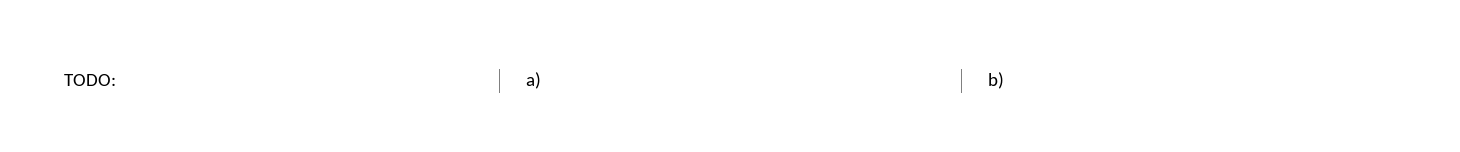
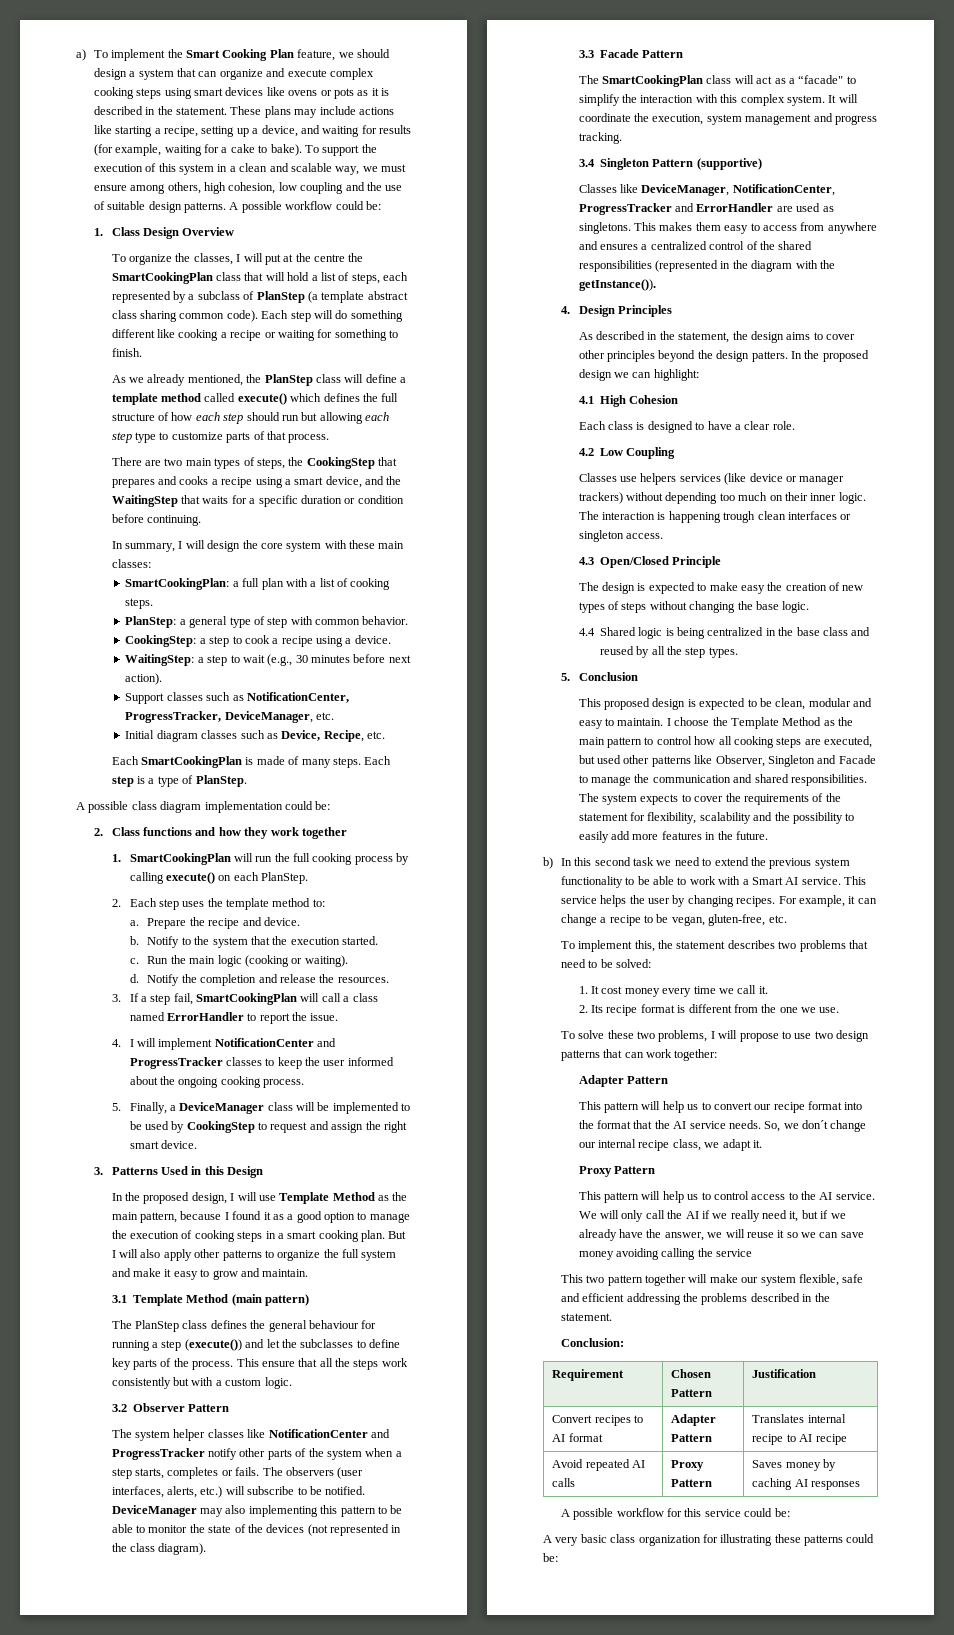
[64,74,116,86] [526,72,541,89] [988,72,1004,89] TODO: // a) // b) -> [76,49,390,61] [93,68,374,80] [93,87,389,99] [93,106,394,118] [93,125,411,137] [93,144,377,156] [93,163,406,175] [93,182,403,194] [93,201,381,213] [93,227,235,239] [111,253,364,265] [111,272,409,284] [111,291,408,303] [111,310,403,322] [111,329,399,341] [111,348,142,357] [111,374,407,386] [111,393,399,405] [111,412,390,424] [111,431,330,443] [111,457,398,469] [111,476,402,488] [111,495,404,507] [111,514,202,526] [111,540,405,552] [111,559,151,568] [125,578,391,590] [125,598,154,609] [125,616,409,628] [125,635,391,647] [125,654,411,666] [125,673,163,685] [125,692,349,704] [125,711,335,723] [125,730,386,742] [111,756,392,768] [111,775,247,787] [76,801,331,813] [93,827,347,839] [111,853,410,865] [129,872,309,884] [111,898,325,910] [129,917,300,929] [129,936,379,948] [129,955,348,967] [129,974,389,986] [111,993,378,1005] [129,1012,339,1024] [111,1038,337,1050] [129,1057,394,1069] [129,1076,305,1088] [111,1102,411,1114] [129,1121,407,1133] [129,1140,197,1149] [93,1166,264,1178] [111,1192,408,1204] [111,1211,410,1223] [111,1230,407,1242] [111,1249,397,1261] [111,1268,309,1280] [111,1294,310,1306] [111,1320,377,1332] [111,1339,401,1351] [111,1358,408,1370] [111,1377,292,1389] [111,1403,230,1412] [111,1429,390,1441] [111,1448,402,1460] [111,1467,364,1479] [111,1486,366,1498] [111,1505,403,1517] [111,1524,402,1536] [111,1543,207,1555] [578,49,684,58] [578,75,856,87] [578,94,858,106] [578,113,877,125] [578,132,622,144] [578,158,762,170] [578,184,835,196] [578,203,834,215] [578,222,877,234] [578,241,813,250] [578,260,835,272] [578,279,656,291] [560,305,673,317] [578,331,856,343] [578,350,869,362] [578,369,699,381] [578,395,679,407] [578,421,795,433] [578,447,676,459] [578,473,845,485] [578,492,866,504] [578,511,852,523] [578,530,664,542] [578,556,722,568] [578,582,864,594] [578,601,810,613] [578,627,871,639] [599,646,738,658] [560,672,638,681] [578,698,873,710] [578,717,854,729] [578,736,873,748] [578,755,876,767] [578,774,867,786] [578,793,841,805] [578,812,855,824] [578,831,768,843] [543,857,850,869] [560,876,866,888] [560,895,877,907] [560,914,787,926] [560,940,868,952] [560,959,651,968] [578,985,768,997] [578,1004,840,1016] [560,1030,869,1042] [560,1049,718,1061] [578,1075,669,1087] [578,1101,863,1113] [578,1120,867,1132] [578,1139,762,1151] [578,1166,656,1177] [578,1191,875,1203] [578,1210,846,1222] [578,1229,864,1241] [578,1248,753,1260] [560,1274,864,1286] [560,1293,830,1305] [560,1313,612,1321] [560,1338,624,1347] [552,1369,625,1381] [671,1369,712,1378] [671,1389,713,1397] [752,1369,817,1378] [552,1415,644,1426] [552,1433,603,1442] [671,1414,717,1426] [671,1434,713,1442] [752,1414,846,1423] [752,1434,847,1445] [552,1459,646,1471] [552,1478,576,1487] [671,1460,705,1471] [671,1479,713,1487] [752,1459,837,1471] [752,1478,861,1490] [560,1508,790,1520] [543,1534,875,1546] [543,1553,558,1562] a) To implement the Smart Cooking Plan feature, we should design a system that can organize and execute complex cooking steps using smart devices like ovens or pots as it is described in the statement. These plans may include actions like starting a recipe, setting up a device, and waiting for results (for example, waiting for a cake to bake). To support the execution of this system in a clean and scalable way, we must ensure among others, high cohesion, low coupling and the use of suitable design patterns. A possible workflow could be: // 1. Class Design Overview // To organize the classes, I will put at the centre the SmartCookingPlan class that will hold a list of steps, each represented by a subclass of PlanStep (a template abstract class sharing common code). Each step will do something different like cooking a recipe or waiting for something to finish. // As we already mentioned, the PlanStep class will define a template method called execute() which defines the full structure of how each step should run but allowing each step type to customize parts of that process. // There are two main types of steps, the CookingStep that prepares and cooks a recipe using a smart device, and the WaitingStep that waits for a specific duration or condition before continuing. // In summary, I will design the core system with these main classes: // SmartCookingPlan: a full plan with a list of cooking steps. // PlanStep: a general type of step with common behavior. // CookingStep: a step to cook a recipe using a device. // WaitingStep: a step to wait (e.g., 30 minutes before next action). // Support classes such as NotificationCenter, ProgressTracker, DeviceManager, etc. // Initial diagram classes such as Device, Recipe, etc. // Each SmartCookingPlan is made of many steps. Each step is a type of PlanStep. // A possible class diagram implementation could be: // 2. Class functions and how they work together // 1. SmartCookingPlan will run the full cooking process by calling execute() on each PlanStep. // 2. Each step uses the template method to: // a. Prepare the recipe and device. // b. Notify to the system that the execution started. // c. Run the main logic (cooking or waiting). // d. Notify the completion and release the resources. // 3. If a step fail, SmartCookingPlan will call a class named ErrorHandler to report the issue. // 4. I will implement NotificationCenter and ProgressTracker classes to keep the user informed about the ongoing cooking process. // 5. Finally, a DeviceManager class will be implemented to be used by CookingStep to request and assign the right smart device. // 3. Patterns Used in this Design // In the proposed design, I will use Template Method as the main pattern, because I found it as a good option to manage the execution of cooking steps in a smart cooking plan. But I will also apply other patterns to organize the full system and make it easy to grow and maintain. // 3.1 Template Method (main pattern) // The PlanStep class defines the general behaviour for running a step (execute()) and let the subclasses to define key parts of the process. This ensure that all the steps work consistently but with a custom logic. // 3.2 Observer Pattern // The system helper classes like NotificationCenter and ProgressTracker notify other parts of the system when a step starts, completes or fails. The observers (user interfaces, alerts, etc.) will subscribe to be notified. DeviceManager may also implementing this pattern to be able to monitor the state of the devices (not represented in the class diagram). // 3.3 Facade Pattern // The SmartCookingPlan class will act as a “facade" to simplify the interaction with this complex system. It will coordinate the execution, system management and progress tracking. // 3.4 Singleton Pattern (supportive) // Classes like DeviceManager, NotificationCenter, ProgressTracker and ErrorHandler are used as singletons. This makes them easy to access from anywhere and ensures a centralized control of the shared responsibilities (represented in the diagram with the getInstance()). // 4. Design Principles // As described in the statement, the design aims to cover other principles beyond the design patters. In the proposed design we can highlight: // 4.1 High Cohesion // Each class is designed to have a clear role. // 4.2 Low Coupling // Classes use helpers services (like device or manager trackers) without depending too much on their inner logic. The interaction is happening trough clean interfaces or singleton access. // 4.3 Open/Closed Principle // The design is expected to make easy the creation of new types of steps without changing the base logic. // 4.4 Shared logic is being centralized in the base class and reused by all the step types. // 5. Conclusion // This proposed design is expected to be clean, modular and easy to maintain. I choose the Template Method as the main pattern to control how all cooking steps are executed, but used other patterns like Observer, Singleton and Facade to manage the communication and shared responsibilities. The system expects to cover the requirements of the statement for flexibility, scalability and the possibility to easily add more features in the future. // b) In this second task we need to extend the previous system functionality to be able to work with a Smart AI service. This service helps the user by changing recipes. For example, it can change a recipe to be vegan, gluten-free, etc. // To implement this, the statement describes two problems that need to be solved: // 1. It cost money every time we call it. // 2. Its recipe format is different from the one we use. // To solve these two problems, I will propose to use two design patterns that can work together: // Adapter Pattern // This pattern will help us to convert our recipe format into the format that the AI service needs. So, we don´t change our internal recipe class, we adapt it. // Proxy Pattern // This pattern will help us to control access to the AI service. We will only call the AI if we really need it, but if we already have the answer, we will reuse it so we can save money avoiding calling the service // This two pattern together will make our system flexible, safe and efficient addressing the problems described in the statement. // Conclusion: // Requirement | Chosen Pattern | Justification // Convert recipes to AI format | Adapter Pattern | Translates internal recipe to AI recipe // Avoid repeated AI calls | Proxy Pattern | Saves money by caching AI responses // A possible workflow for this service could be: // A very basic class organization for illustrating these patterns could be:

